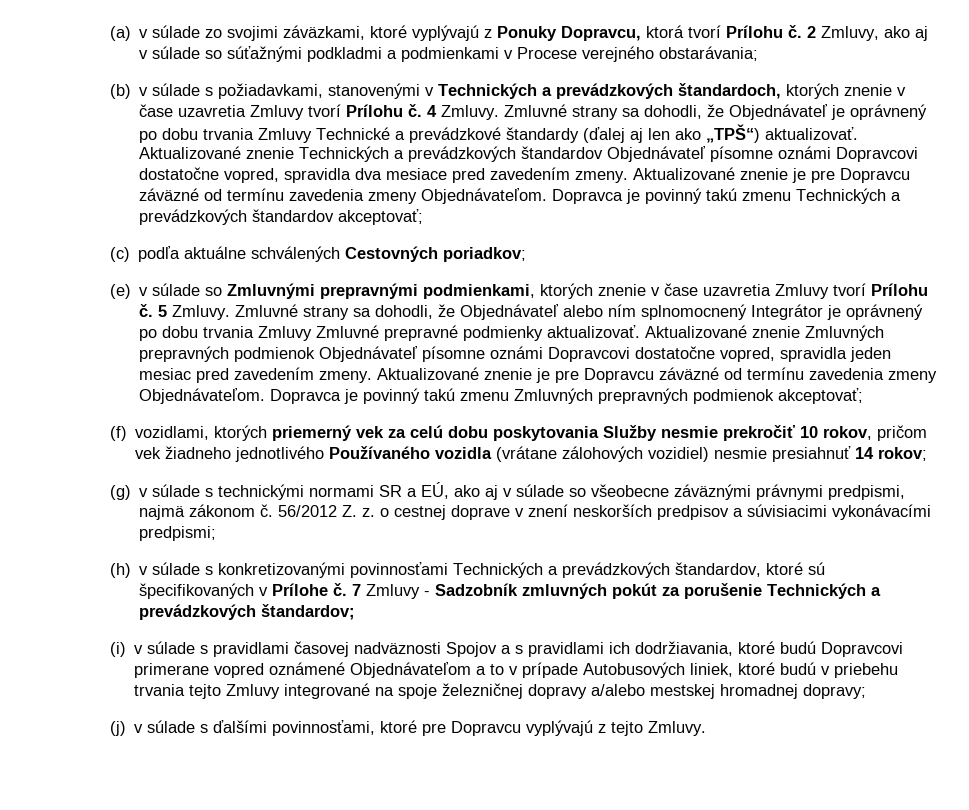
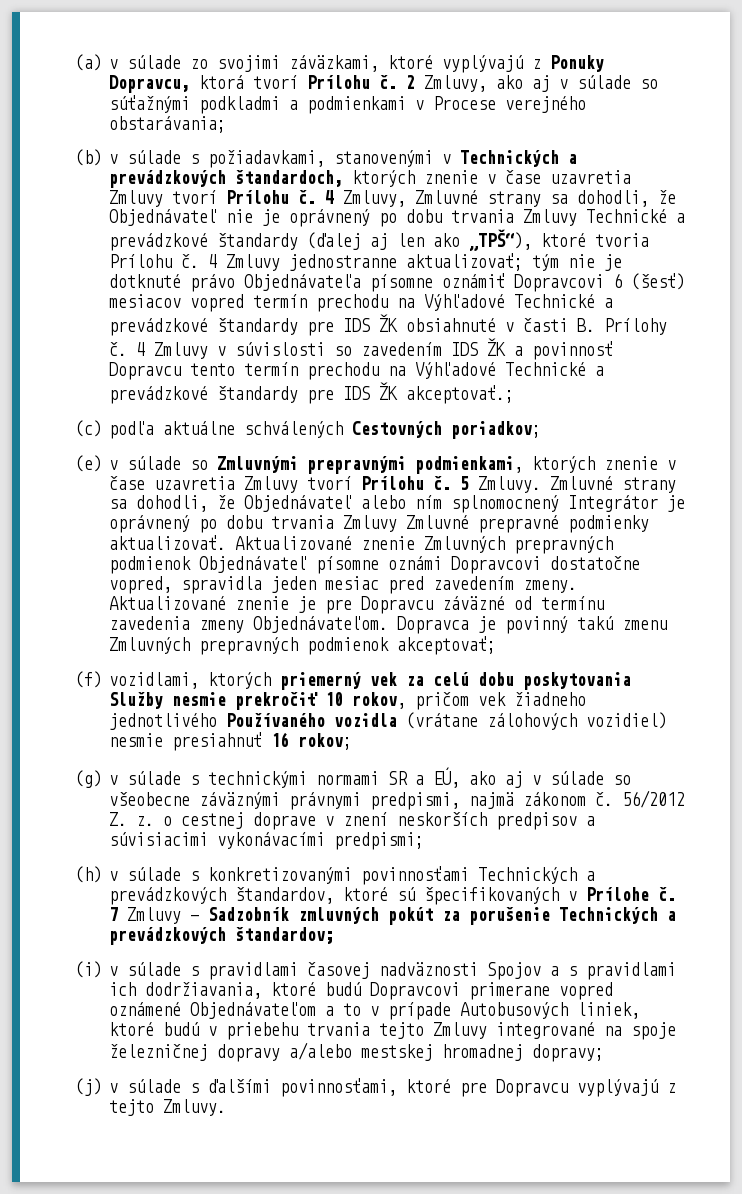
[441,104,828,120] Zmluvy. Zmluvné strany sa dohodli, že Objednávateľ -> [342,190,676,207] [108,209,253,226] Zmluvy, Zmluvné strany sa dohodli, že Objednávateľ nie
[706,124,859,143] [139,146,919,162] [139,167,911,183] [139,188,902,204] [139,209,424,225] „TPŠ“) aktualizovať. Aktualizované znenie Technických a prevádzkových štandardov Objednávateľ písomne oznámi Dopravcovi dostatočne vopred, spravidla dva mesiace pred zavedením zmeny. Aktualizované znenie je pre Dopravcu záväzné od termínu zavedenia zmeny Objednávateľom. Dopravca je povinný takú zmenu Technických a prevádzkových štandardov akceptovať; -> [468,229,649,251] [108,253,622,271] [108,273,685,292] [108,294,613,312] [108,314,667,336] [108,338,613,360] [108,362,604,380] [108,382,514,404] „TPŠ“), ktoré tvoria Prílohu č. 4 Zmluvy jednostranne aktualizovať; tým nie je dotknuté právo Objednávateľa písomne oznámiť Dopravcovi 6 (šesť) mesiacov vopred termín prechodu na Výhľadové Technické a prevádzkové štandardy pre IDS ŽK obsiahnuté v časti B. Prílohy č. 4 Zmluvy v súvislosti so zavedením IDS ŽK a povinnosť Dopravcu tento termín prechodu na Výhľadové Technické a prevádzkové štandardy pre IDS ŽK akceptovať.;
[855,447,875,459] 14 -> [270,732,289,747] 16

